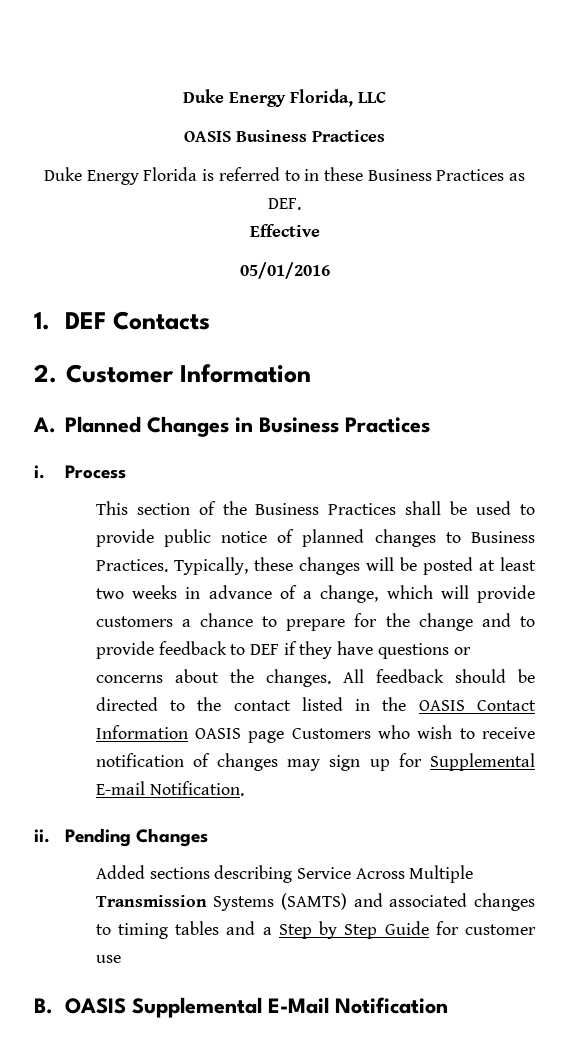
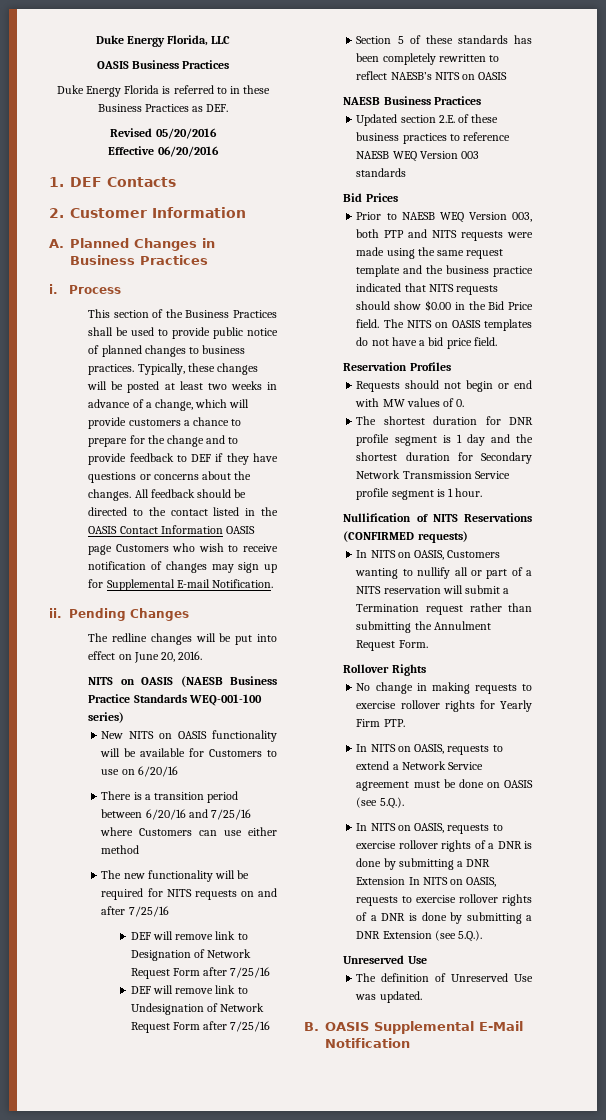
(301, 204) none -> [110,128,217,139] // Revised 05/20/2016
[239,262,330,279] // 05/01/2016 -> [157,146,219,157] 06/20/2016
[471,531,535,543] [95,559,168,572] Business Practices. -> [202,345,246,354] [88,364,135,375] business practices.
[95,865,474,883] [95,893,535,911] [95,921,537,939] [95,955,121,963] Added sections describing Service Across Multiple Transmission Systems (SAMTS) and associated changes to timing tables and a Step by Step Guide for customer use -> [88,633,277,645] [88,651,203,663] [88,676,277,687] [88,694,262,706] [88,712,125,723] [101,730,277,742] [100,748,277,757] [101,766,178,777] [101,791,239,803] [101,809,252,820] [100,827,277,836] [101,845,140,854] [101,870,250,882] [101,888,277,900] [101,906,169,917] [130,931,248,940] [130,949,252,961] [130,967,271,979] [130,985,248,994] [130,1003,265,1015] [130,1021,271,1033] [356,35,532,44] [356,53,500,65] [356,71,508,80] [343,96,481,105] [356,114,499,126] [356,132,511,144] [356,151,480,162] [356,168,407,177] [343,193,398,202] [356,212,532,223] [356,229,533,241] [356,247,504,259] [356,265,533,277] [356,283,499,295] [356,300,533,311] [356,319,532,331] [356,337,497,349] [343,362,451,371] [356,380,532,392] [355,398,465,407] [356,416,533,425] [356,434,533,446] [356,452,532,464] [356,470,510,479] [356,488,483,500] [343,513,532,522] [343,531,468,543] [356,550,501,560] [355,567,532,579] [356,585,510,594] [356,603,532,615] [356,621,491,633] [356,640,428,651] [343,664,426,676] [356,682,532,694] [356,700,532,712] [356,719,405,727] [356,744,503,755] [356,761,484,770] [356,779,533,791] [356,797,404,809] [356,823,503,834] [356,840,532,852] [356,858,491,870] [356,877,497,887] [356,894,532,906] [356,912,532,924] [356,930,483,942] [343,955,427,964] [356,973,533,982] [355,991,422,1003] The redline changes will be put into effect on June 20, 2016. // NITS on OASIS (NAESB Business Practice Standards WEQ-001-100 series) // New NITS on OASIS functionality will be available for Customers to use on 6/20/16 // There is a transition period between 6/20/16 and 7/25/16 where Customers can use either method // The new functionality will be required for NITS requests on and after 7/25/16 // DEF will remove link to Designation of Network Request Form after 7/25/16 // DEF will remove link to Undesignation of Network Request Form after 7/25/16 // Section 5 of these standards has been completely rewritten to reflect NAESB’s NITS on OASIS // NAESB Business Practices // Updated section 2.E. of these business practices to reference NAESB WEQ Version 003 standards // Bid Prices // Prior to NAESB WEQ Version 003, both PTP and NITS requests were made using the same request template and the business practice indicated that NITS requests should show $0.00 in the Bid Price field. The NITS on OASIS templates do not have a bid price field. // Reservation Profiles // Requests should not begin or end with MW values of 0. // The shortest duration for DNR profile segment is 1 day and the shortest duration for Secondary Network Transmission Service profile segment is 1 hour. // Nullification of NITS Reservations (CONFIRMED requests) // In NITS on OASIS, Customers wanting to nullify all or part of a NITS reservation will submit a Termination request rather than submitting the Annulment Request Form. // Rollover Rights // No change in making requests to exercise rollover rights for Yearly Firm PTP. // In NITS on OASIS, requests to extend a Network Service agreement must be done on OASIS (see 5.Q.). // In NITS on OASIS, requests to exercise rollover rights of a DNR is done by submitting a DNR Extension In NITS on OASIS, requests to exercise rollover rights of a DNR is done by submitting a DNR Extension (see 5.Q.). // Unreserved Use // The definition of Unreserved Use was updated.

